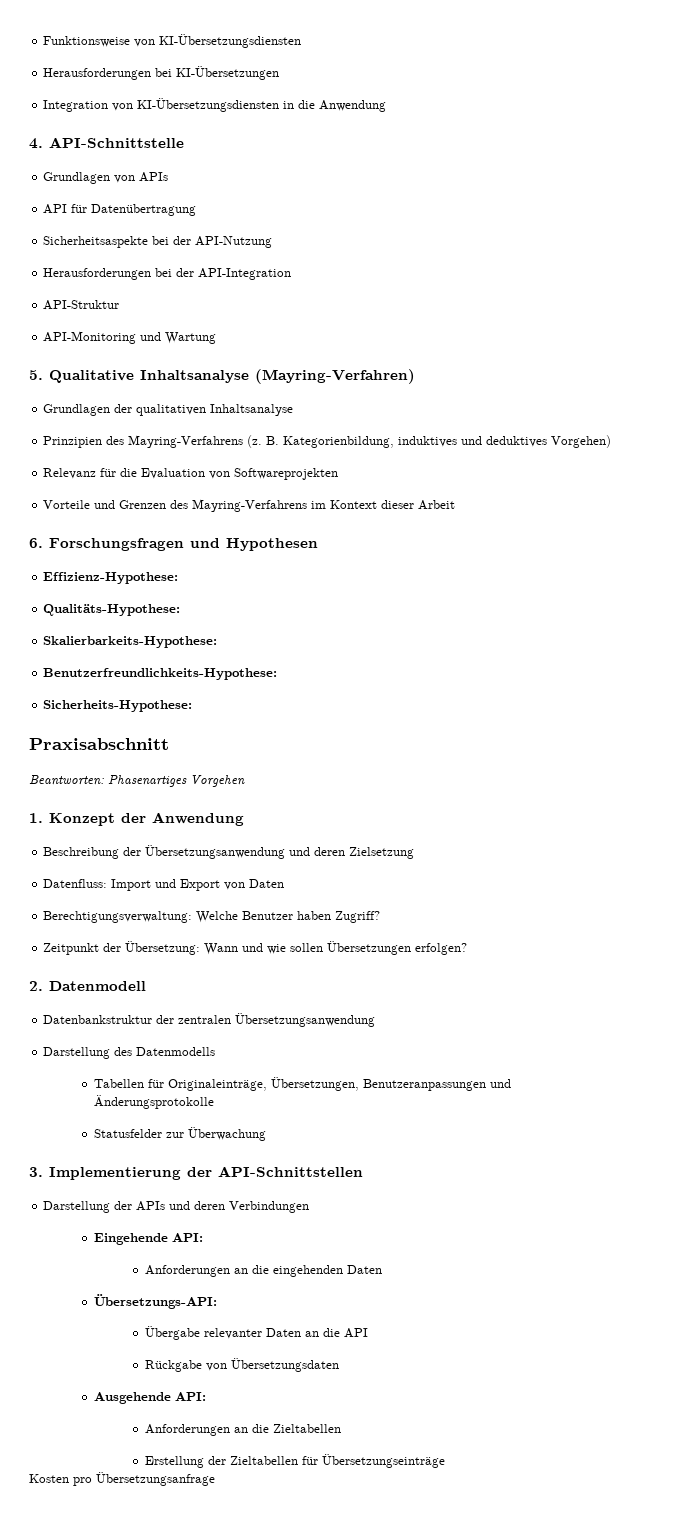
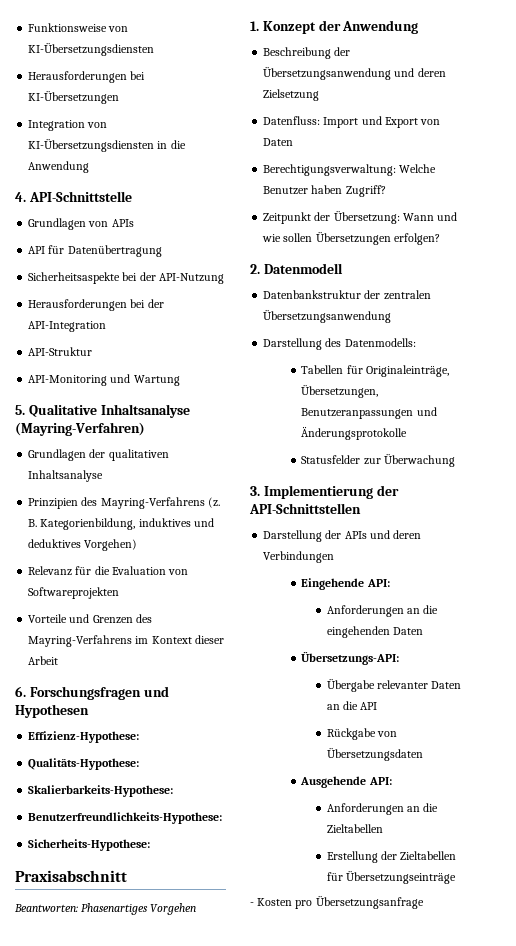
[136,1047,216,1056] Datenmodells -> [344,338,416,347] Datenmodells:
(445, 1461) none -> [250,902,254,906] -

